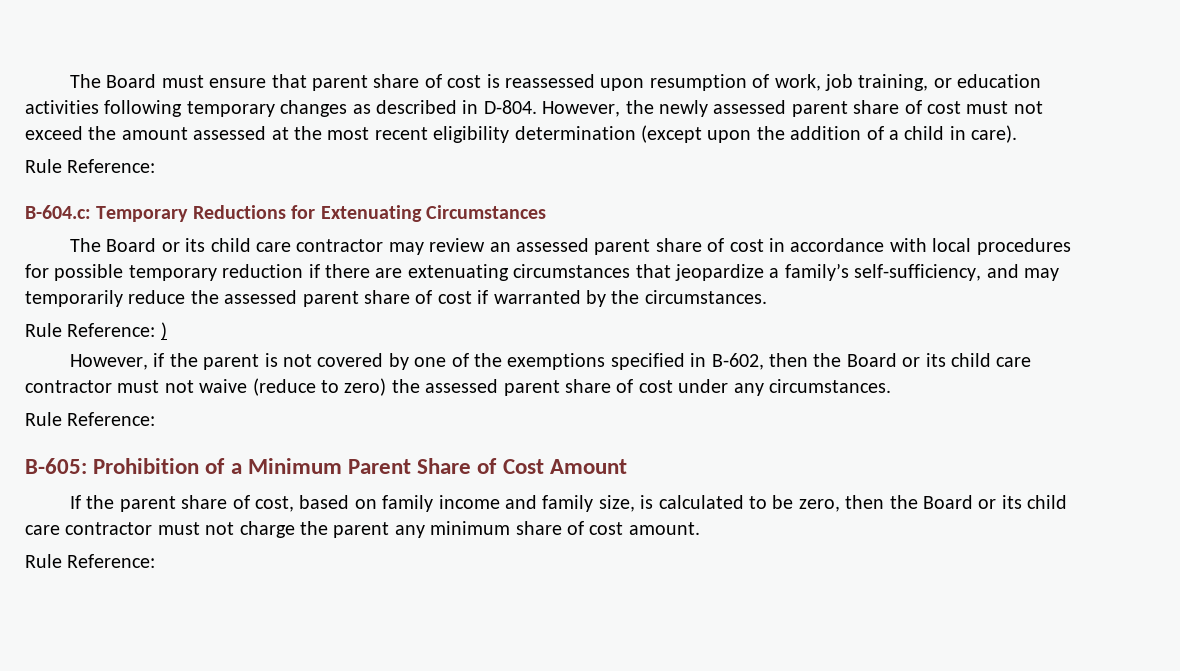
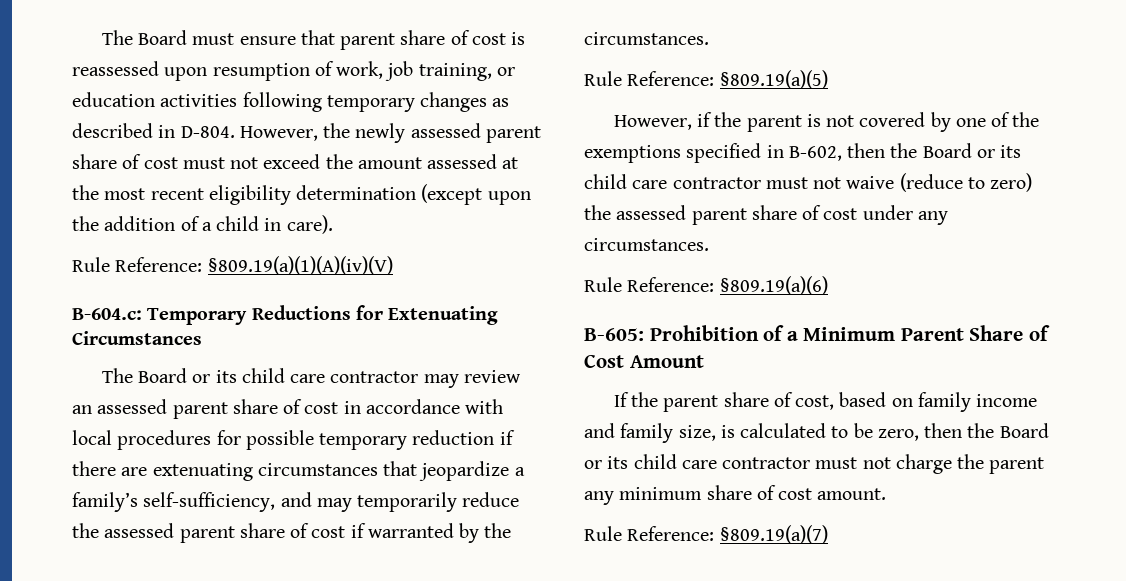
(156, 166) none -> [207,256,393,275] §809.19(a)(1)(A)(iv)(V)
[160,322,167,340] ) -> [719,70,828,89] §809.19(a)(5)
(156, 419) none -> [719,276,828,295] §809.19(a)(6)
(156, 561) none -> [719,525,828,544] §809.19(a)(7)

